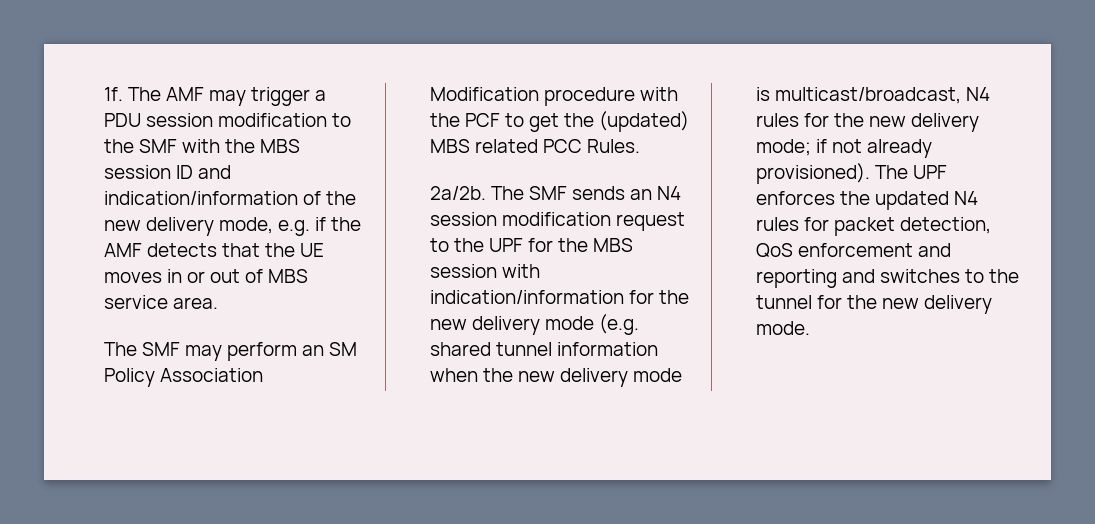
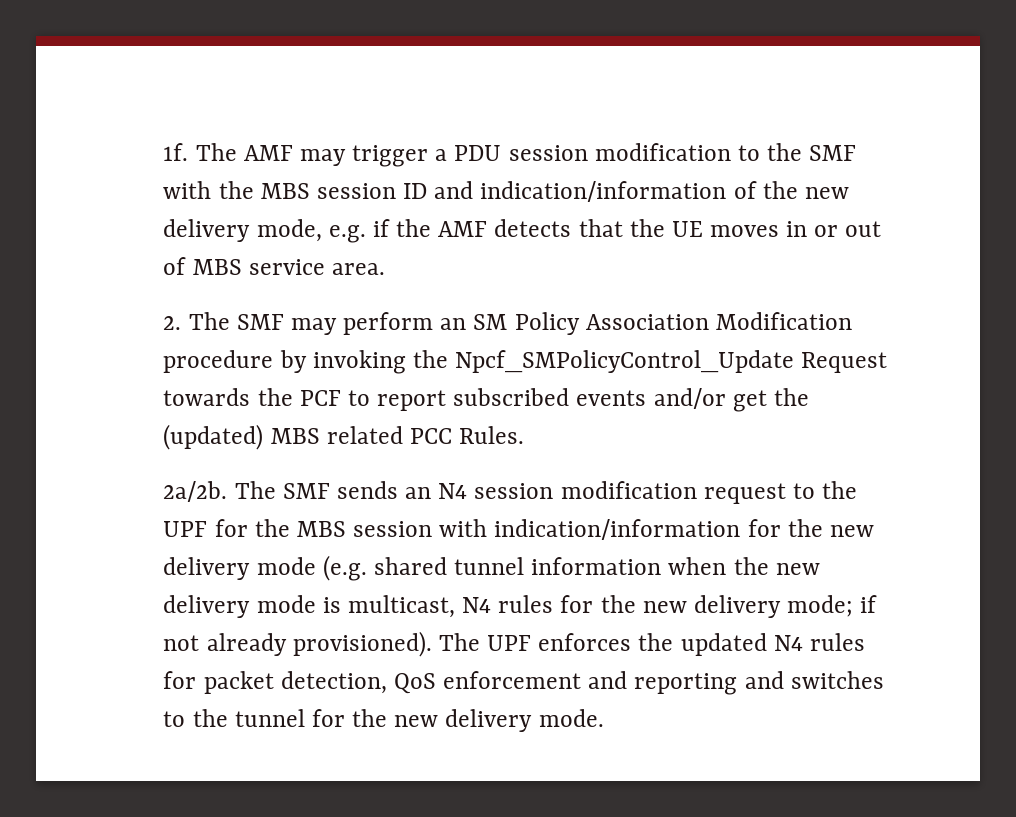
(218, 303) none -> [163,316,182,330] 2.
[639,87,678,101] [429,113,524,127] with the PCF to -> [279,350,888,374] [163,388,726,411] by invoking the Npcf_SMPolicyControl_Update Request towards the PCF to report subscribed events and/or
[774,87,961,104] multicast/broadcast, -> [347,595,455,618] multicast,

